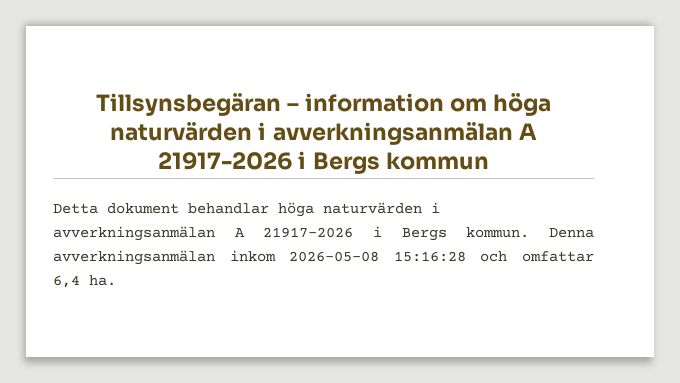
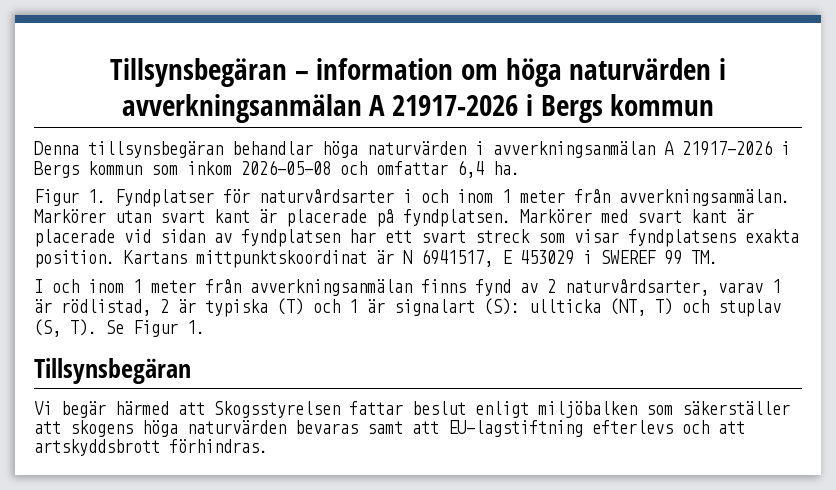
[53,203,179,214] Detta dokument -> [34,141,223,158] Denna tillsynsbegäran
[466,227,594,238] [53,250,215,265] kommun. Denna avverkningsanmälan -> [88,161,178,175] kommun som
[393,251,466,262] 15:16:28 -> (331, 167) none
(116, 280) none -> [34,189,790,207] [34,209,754,227] [34,229,799,247] [34,249,718,268] [34,279,781,296] [34,298,781,317] [34,319,205,337] [34,358,191,384] [34,401,790,418] [34,420,745,437] [34,439,268,456] // Figur 1. Fyndplatser för naturvårdsarter i och inom 1 meter från avverkningsanmälan. Markörer utan svart kant är placerade på fyndplatsen. Markörer med svart kant är placerade vid sidan av fyndplatsen har ett svart streck som visar fyndplatsens exakta position. Kartans mittpunktskoordinat är N 6941517, E 453029 i SWEREF 99 TM. // I och inom 1 meter från avverkningsanmälan finns fynd av 2 naturvårdsarter, varav 1 är rödlistad, 2 är typiska (T) och 1 är signalart (S): ullticka (NT, T) och stuplav (S, T). Se Figur 1. // Tillsynsbegäran // Vi begär härmed att Skogsstyrelsen fattar beslut enligt miljöbalken som säkerställer att skogens höga naturvärden bevaras samt att EU-lagstiftning efterlevs och att artskyddsbrott förhindras.

